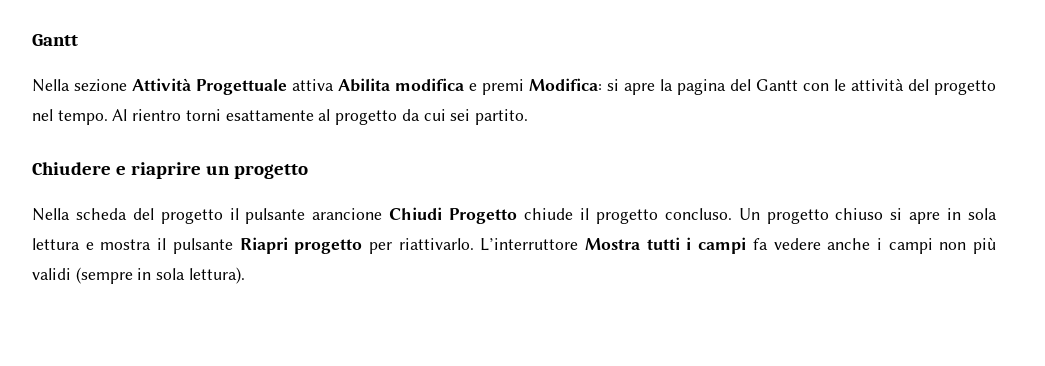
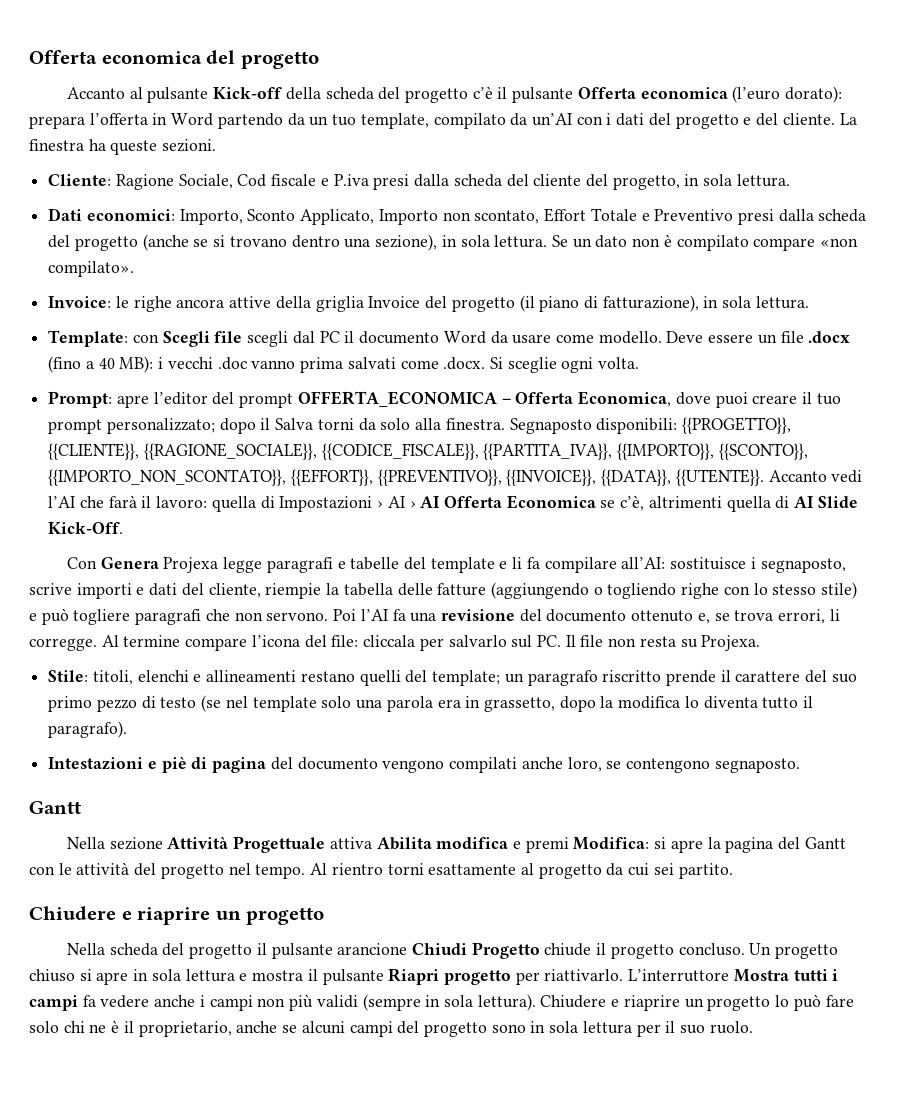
(32, 40) none -> [29,50,319,69] [66,86,843,103] [29,113,857,129] [29,139,217,155] [48,174,790,190] [48,208,867,225] [48,234,859,251] [48,261,135,277] [48,295,809,312] [48,330,851,347] [48,356,640,373] [48,391,841,408] [48,417,791,434] [48,443,808,460] [48,469,863,486] [48,495,858,512] [48,522,124,534] [66,557,846,573] [29,582,858,599] [29,608,840,625] [29,635,761,651] [48,670,857,686] [48,695,814,712] [48,721,128,738] [48,756,800,773] Offerta economica del progetto // Accanto al pulsante Kick-off della scheda del progetto c’è il pulsante Offerta economica (l’euro dorato): prepara l’offerta in Word partendo da un tuo template, compilato da un’AI con i dati del progetto e del cliente. La finestra ha queste sezioni. // Cliente: Ragione Sociale, Cod fiscale e P.iva presi dalla scheda del cliente del progetto, in sola lettura. // Dati economici: Importo, Sconto Applicato, Importo non scontato, Effort Totale e Preventivo presi dalla scheda del progetto (anche se si trovano dentro una sezione), in sola lettura. Se un dato non è compilato compare «non compilato». // Invoice: le righe ancora attive della griglia Invoice del progetto (il piano di fatturazione), in sola lettura. // Template: con Scegli file scegli dal PC il documento Word da usare come modello. Deve essere un file .docx (fino a 40 MB): i vecchi .doc vanno prima salvati come .docx. Si sceglie ogni volta. // Prompt: apre l’editor del prompt OFFERTA_ECONOMICA – Offerta Economica, dove puoi creare il tuo prompt personalizzato; dopo il Salva torni da solo alla finestra. Segnaposto disponibili: {{PROGETTO}}, {{CLIENTE}}, {{RAGIONE_SOCIALE}}, {{CODICE_FISCALE}}, {{PARTITA_IVA}}, {{IMPORTO}}, {{SCONTO}}, {{IMPORTO_NON_SCONTATO}}, {{EFFORT}}, {{PREVENTIVO}}, {{INVOICE}}, {{DATA}}, {{UTENTE}}. Accanto vedi l’AI che farà il lavoro: quella di Impostazioni › AI › AI Offerta Economica se c’è, altrimenti quella di AI Slide Kick-Off. // Con Genera Projexa legge paragrafi e tabelle del template e li fa compilare all’AI: sostituisce i segnaposto, scrive importi e dati del cliente, riempie la tabella delle fatture (aggiungendo o togliendo righe con lo stesso stile) e può togliere paragrafi che non servono. Poi l’AI fa una revisione del documento ottenuto e, se trova errori, li corregge. Al termine compare l’icona del file: cliccala per salvarlo sul PC. Il file non resta su Projexa. // Stile: titoli, elenchi e allineamenti restano quelli del template; un paragrafo riscritto prende il carattere del suo primo pezzo di testo (se nel template solo una parola era in grassetto, dopo la modifica lo diventa tutto il paragrafo). // Intestazioni e piè di pagina del documento vengono compilati anche loro, se contengono segnaposto. //
(245, 275) none -> [540,994,854,1011] [29,1020,753,1037] Chiudere e riaprire un progetto lo può fare solo chi ne è il proprietario, anche se alcuni campi del progetto sono in sola lettura per il suo ruolo.

